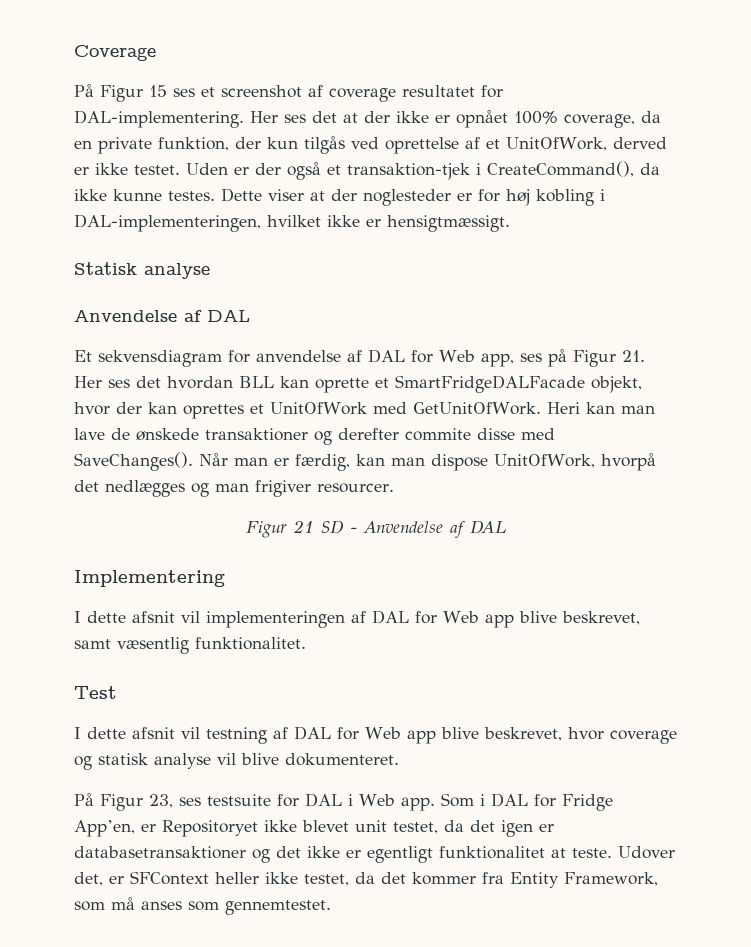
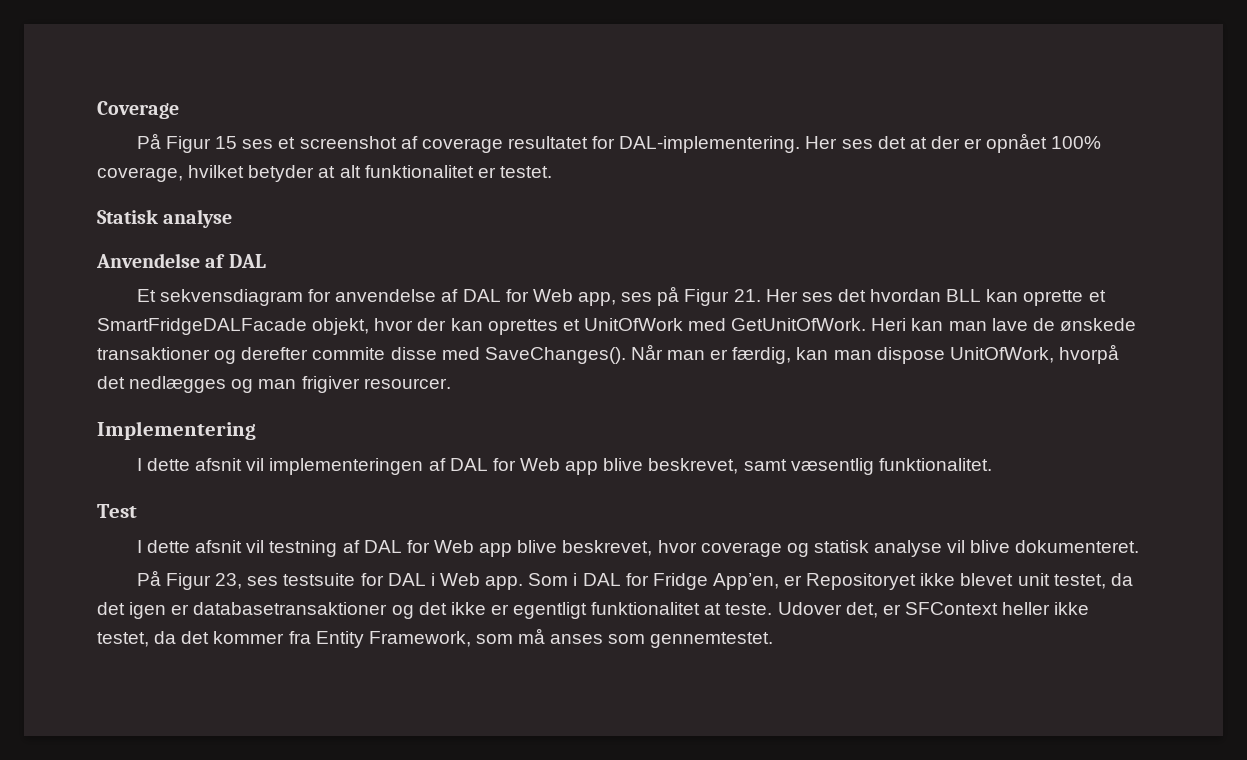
[396,111,429,123] ikke -> (960, 142) none
[641,111,661,123] [74,136,667,154] [74,161,660,180] [74,188,605,206] [74,214,510,232] da en private funktion, der kun tilgås ved oprettelse af et UnitOfWork, derved er ikke testet. Uden er der også et transaktion-tjek i CreateCommand(), da ikke kunne testes. Dette viser at der noglesteder er for høj kobling i DAL-implementeringen, hvilket ikke er hensigtmæssigt. -> [188,165,552,182] hvilket betyder at alt funktionalitet er testet.
[245,520,506,538] // Figur 21 SD - Anvendelse af DAL -> (451, 383) none

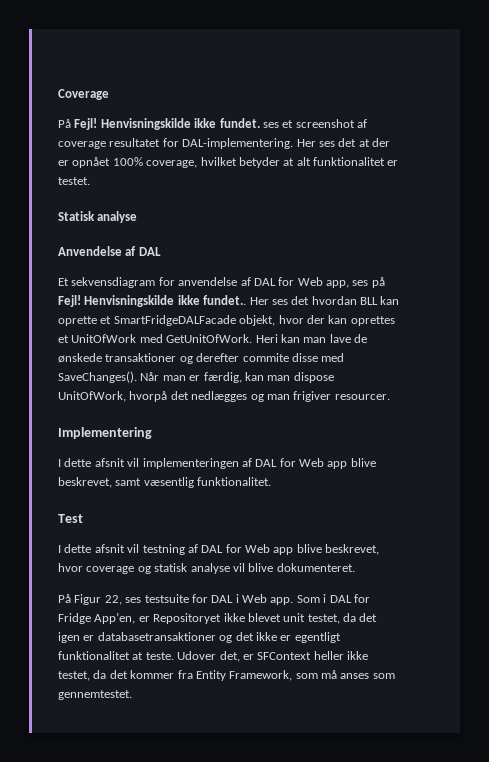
[166,136,238,153] Figur 15 -> [74,118,260,130] Fejl! Henvisningskilde ikke fundet.
[684,289,761,306] Figur 21. -> [58,295,247,307] Fejl! Henvisningskilde ikke fundet..
[215,573,243,589] 23, -> [104,595,122,605] 22,

